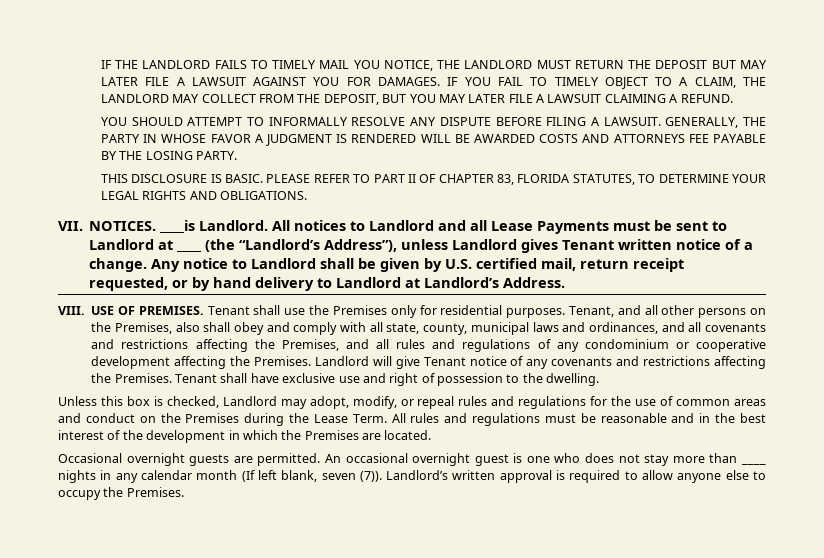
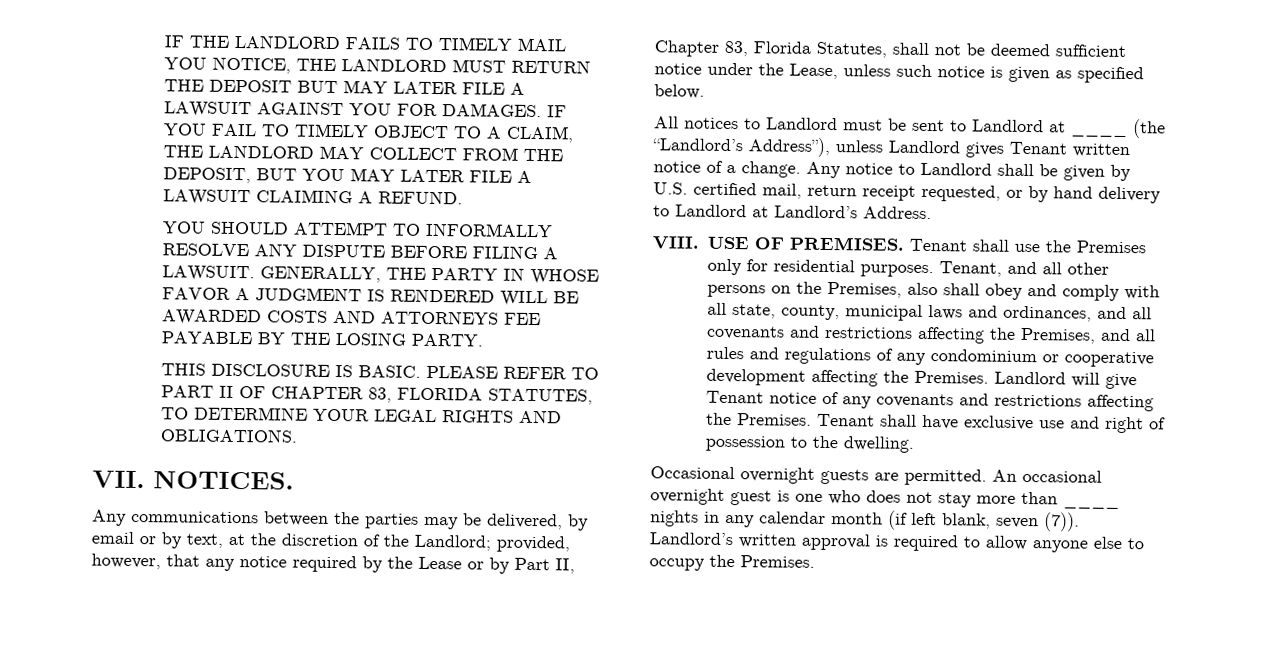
[159,220,610,234] ____is Landlord. All notices to Landlord and all Lease Payments -> [92,509,589,531] [91,531,570,553] [91,553,575,574] [654,40,1126,58] [654,62,1144,84] [654,84,705,99] [654,116,838,131] // Any communications between the parties may be delivered, by email or by text, at the discretion of the Landlord; provided, however, that any notice required by the Lease or by Part II, Chapter 83, Florida Statutes, shall not be deemed sufficient notice under the Lease, unless such notice is given as specified below. // All notices to Landlord
[58,396,766,409] [58,413,767,426] [58,430,432,443] // Unless this box is checked, Landlord may adopt, modify, or repeal rules and regulations for the use of common areas and conduct on the Premises during the Lease Term. All rules and regulations must be reasonable and in the best interest of the development in which the Premises are located. -> (914, 444) none
[241,470,255,482] (If -> [888,510,908,530] (if

